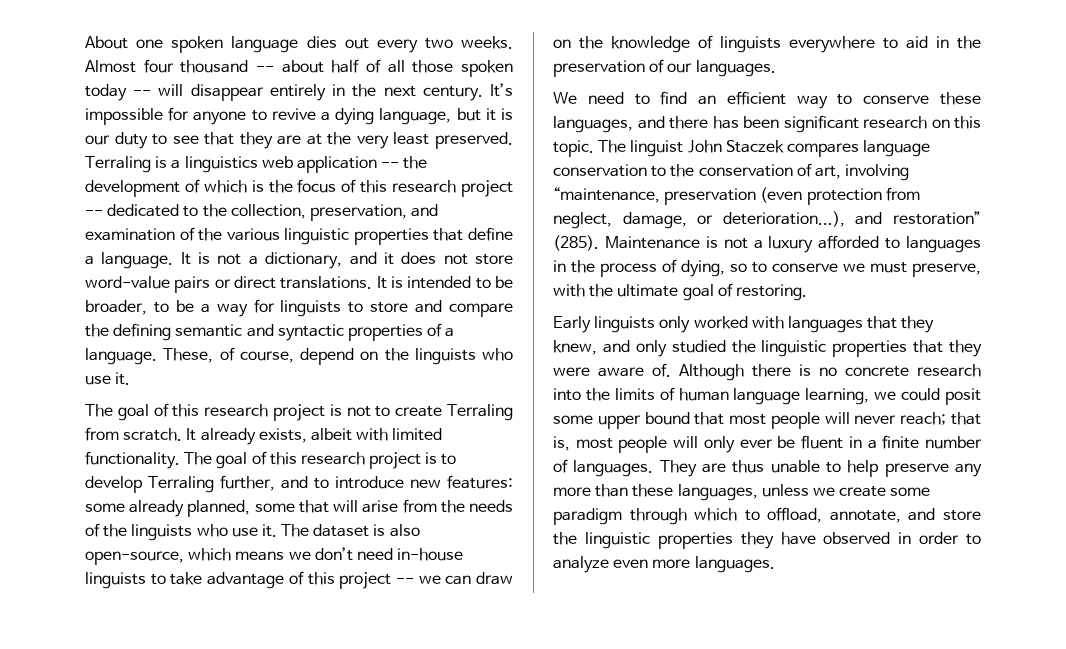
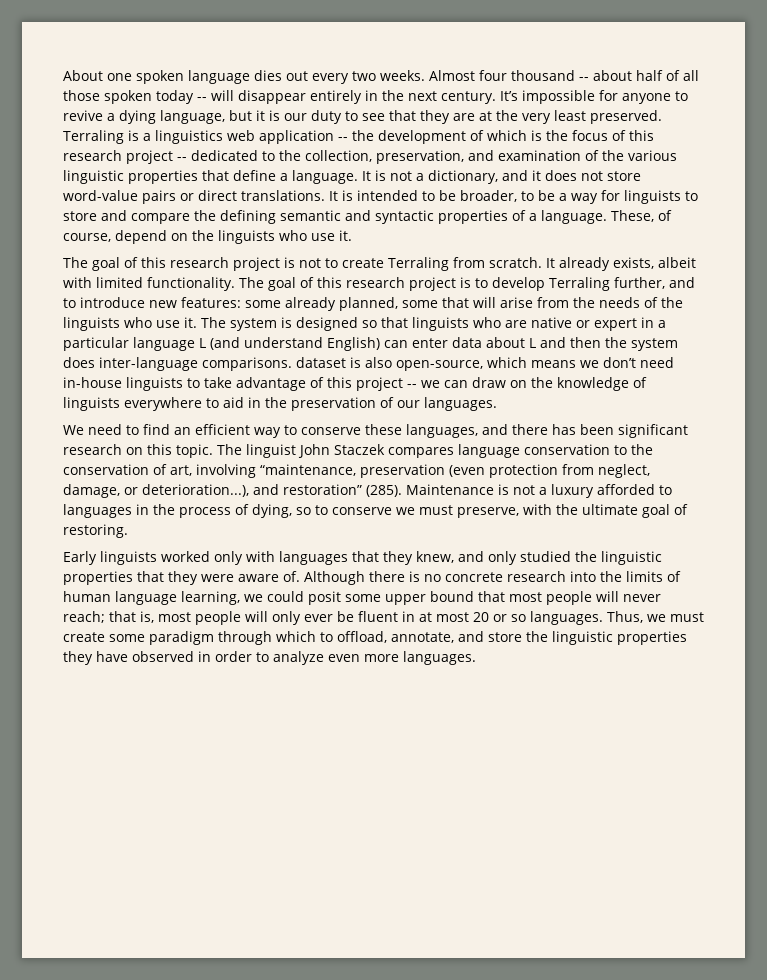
(310, 530) none -> [230,317,666,331] [63,337,678,351] [63,357,292,371] system is designed so that linguists who are native or expert in a particular language L (and understand English) can enter data about L and then the system does inter-language comparisons.
[659,316,748,333] only worked -> [161,551,243,565] worked only
[867,435,982,449] [553,459,982,477] [553,484,835,501] a finite number of languages. They are thus unable to help preserve any more than these languages, unless we -> [419,611,704,625] at most 20 or so languages. Thus, we must

